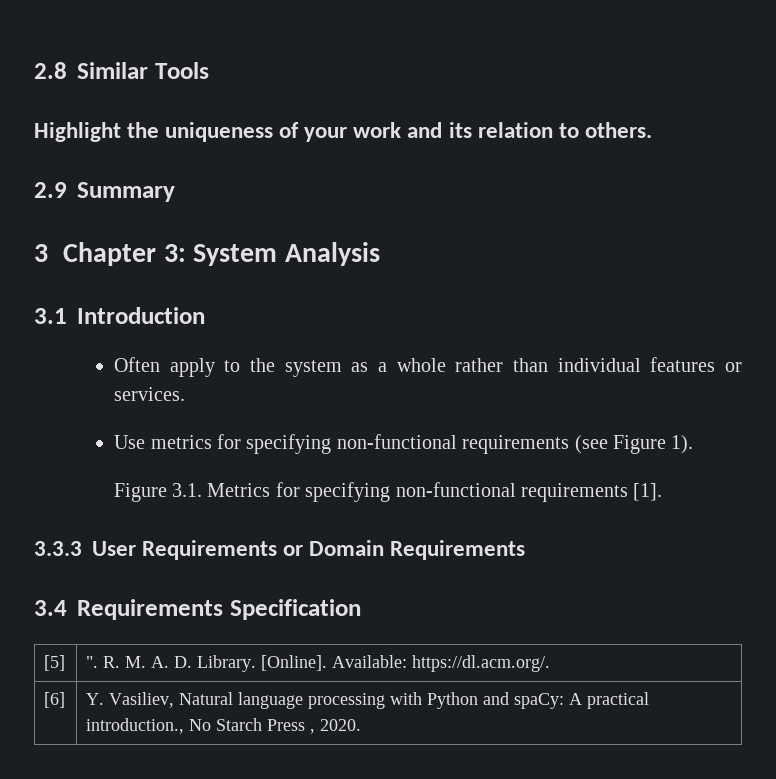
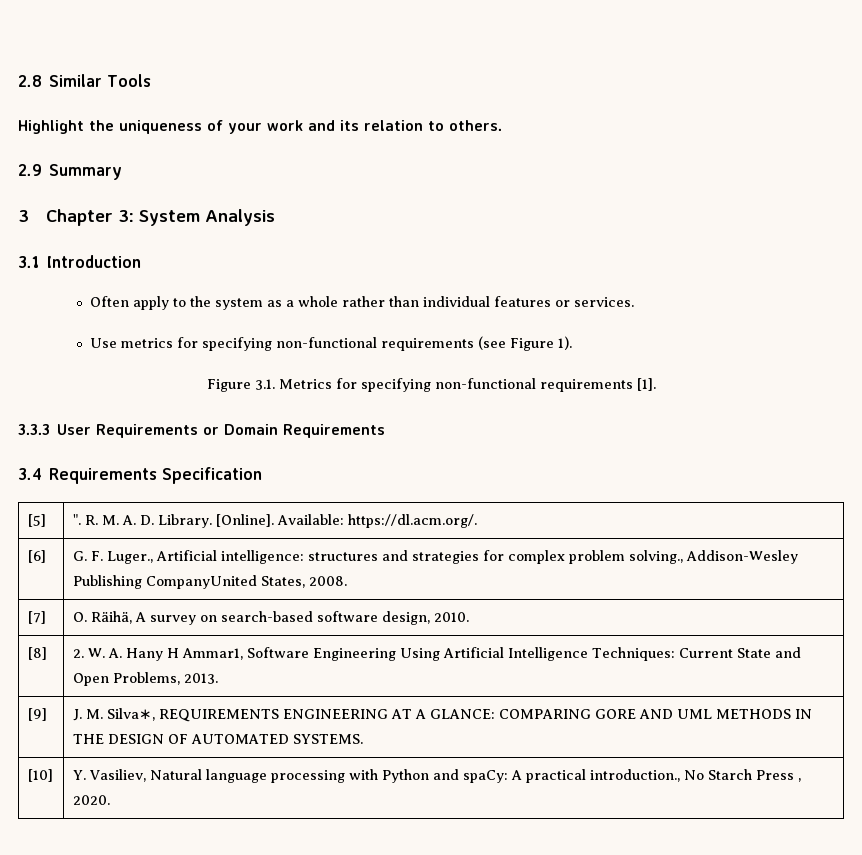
(66, 700) none -> [72,550,798,564] [72,575,347,589] [27,611,46,624] [72,611,469,625] [27,647,47,660] [72,647,801,661] [72,672,218,686] [27,708,47,721] [72,708,812,722] [72,734,363,744] [27,769,53,782] | G. F. Luger., Artificial intelligence: structures and strategies for complex problem solving., Addison-Wesley Publishing CompanyUnited States, 2008. // [7] | O. Räihä, A survey on search-based software design, 2010. // [8] | 2. W. A. Hany H Ammar1, Software Engineering Using Artificial Intelligence Techniques: Current State and Open Problems, 2013. // [9] | J. M. Silva∗, REQUIREMENTS ENGINEERING AT A GLANCE: COMPARING GORE AND UML METHODS IN THE DESIGN OF AUTOMATED SYSTEMS. // [10]

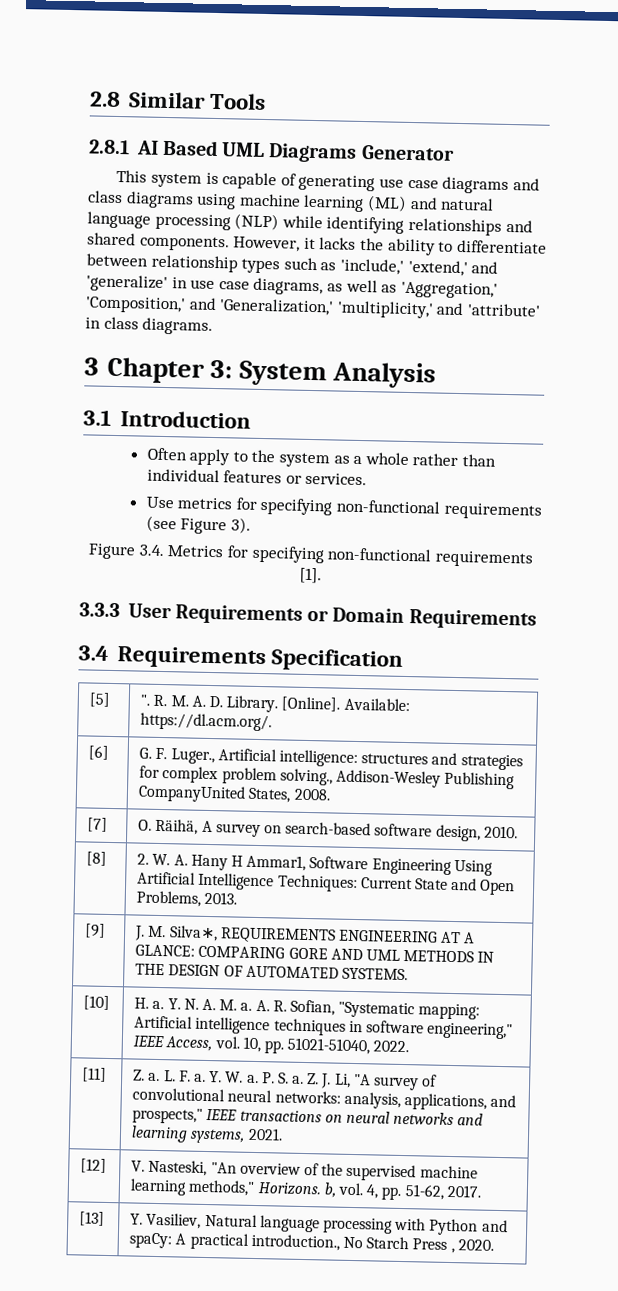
[18,120,502,134] [18,164,123,180] Highlight the uniqueness of your work and its relation to others. // 2.9 Summary -> [89,139,455,163] [116,169,540,194] [88,190,495,213] [87,211,533,236] [87,232,547,256] [86,253,499,277] [86,274,498,299] [85,296,541,319] [85,316,214,335] 2.8.1 AI Based UML Diagrams Generator // This system is capable of generating use case diagrams and class diagrams using machine learning (ML) and natural language processing (NLP) while identifying relationships and shared components. However, it lacks the ability to differentiate between relationship types such as 'include,' 'extend,' and 'generalize' in use case diagrams, as well as 'Aggregation,' 'Composition,' and 'Generalization,' 'multiplicity,' and 'attribute' in class diagrams.
[557,336,572,350] [206,379,275,392] 1). // Figure 3.1. -> [230,517,251,534] [88,543,165,560] 3). // Figure 3.4.
(53, 775) none -> [134,997,481,1020] [134,1015,514,1040] [133,1035,410,1055] [82,1067,108,1082] [133,1069,438,1091] [132,1087,517,1111] [132,1107,484,1126] [131,1125,283,1144] [80,1158,108,1173] [131,1159,478,1182] [130,1178,482,1201] [79,1211,106,1226] | H. a. Y. N. A. M. a. A. R. Sofian, "Systematic mapping: Artificial intelligence techniques in software engineering," IEEE Access, vol. 10, pp. 51021-51040, 2022. // [11] | Z. a. L. F. a. Y. W. a. P. S. a. Z. J. Li, "A survey of convolutional neural networks: analysis, applications, and prospects," IEEE transactions on neural networks and learning systems, 2021. // [12] | V. Nasteski, "An overview of the supervised machine learning methods," Horizons. b, vol. 4, pp. 51-62, 2017. // [13]

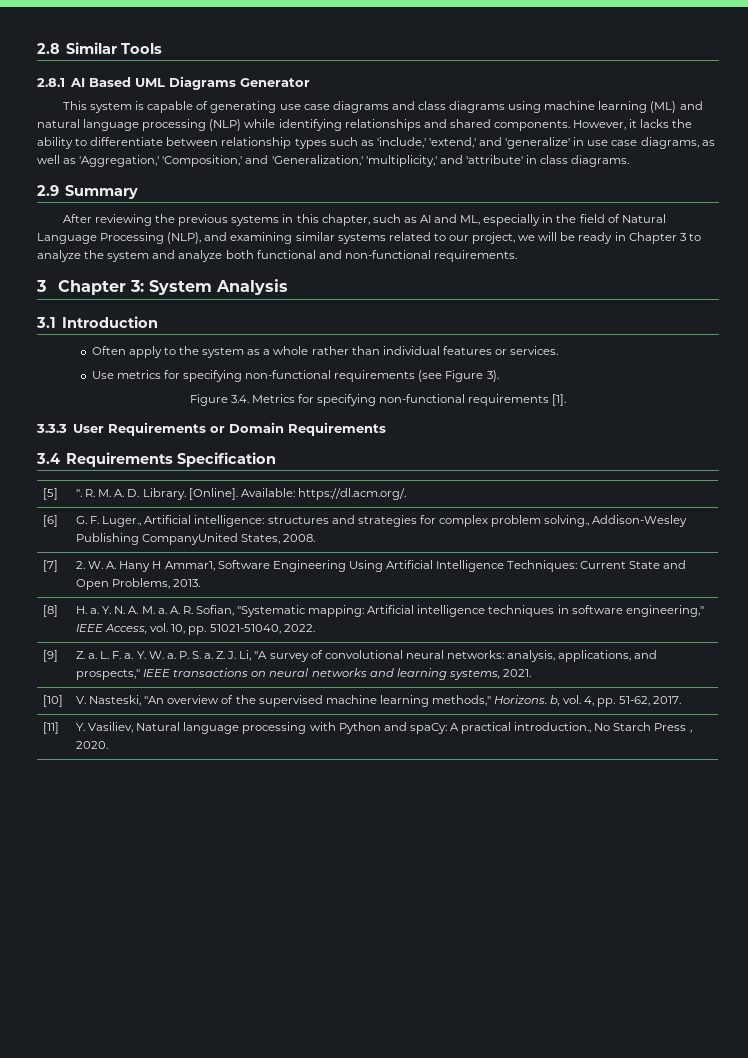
(214, 326) none -> [37,185,138,199] [62,214,666,226] [37,232,701,244] [37,250,517,262] // 2.9 Summary // After reviewing the previous systems in this chapter, such as AI and ML, especially in the field of Natural Language Processing (NLP), and examining similar systems related to our project, we will be ready in Chapter 3 to analyze the system and analyze both functional and non-functional requirements.
[138,818,518,842] [86,851,108,866] | O. Räihä, A survey on search-based software design, 2010. // [8] -> (59, 566) none
[84,923,107,938] [134,925,476,944] [135,944,495,963] [135,963,408,981] [83,995,111,1011] [9] | J. M. Silva∗, REQUIREMENTS ENGINEERING AT A GLANCE: COMPARING GORE AND UML METHODS IN THE DESIGN OF AUTOMATED SYSTEMS. // [10] -> [43,605,59,617] [8]
[82,1067,108,1082] [11] -> [43,650,59,662] [9]
[80,1158,108,1173] [12] -> [43,695,64,707] [10]
[79,1211,106,1226] [13] -> [43,722,60,734] [11]

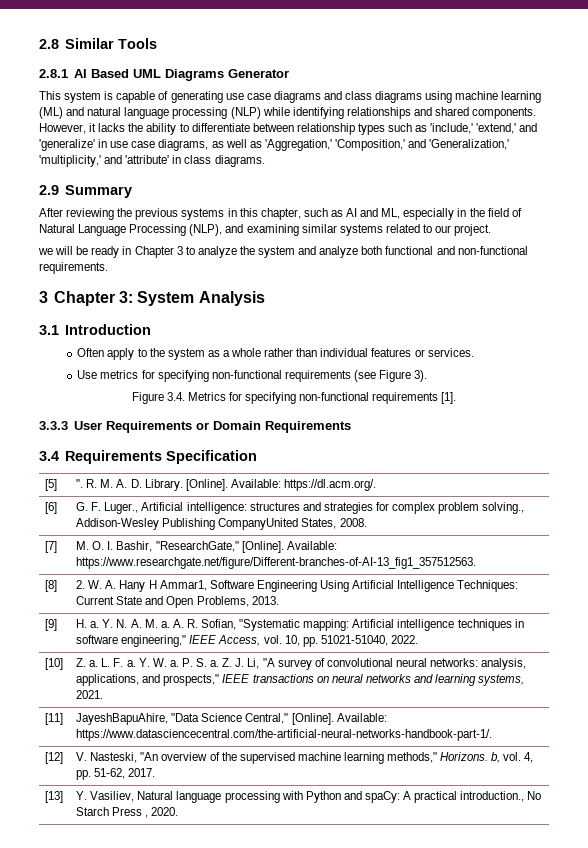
[472,232,516,244] project, -> [454,224,492,236] project. //
(59, 566) none -> [76,541,337,553] [76,557,477,569] [45,580,58,592] | M. O. I. Bashir, "ResearchGate," [Online]. Available: https://www.researchgate.net/figure/Different-branches-of-AI-13_fig1_357512563. // [8]
[43,605,59,617] [8] -> [45,619,58,631] [9]
[43,650,59,662] [9] -> [45,658,64,670] [10]
[43,695,64,707] [10] -> [45,713,64,725] [76,713,387,725] [76,729,493,741] [45,752,64,764] [11] | JayeshBapuAhire, "Data Science Central," [Online]. Available: https://www.datasciencecentral.com/the-artificial-neural-networks-handbook-part-1/. // [12]
[43,722,60,734] [11] -> [45,791,64,803] [13]

